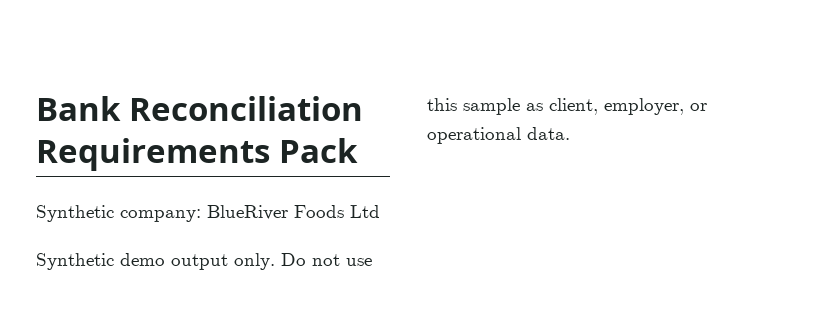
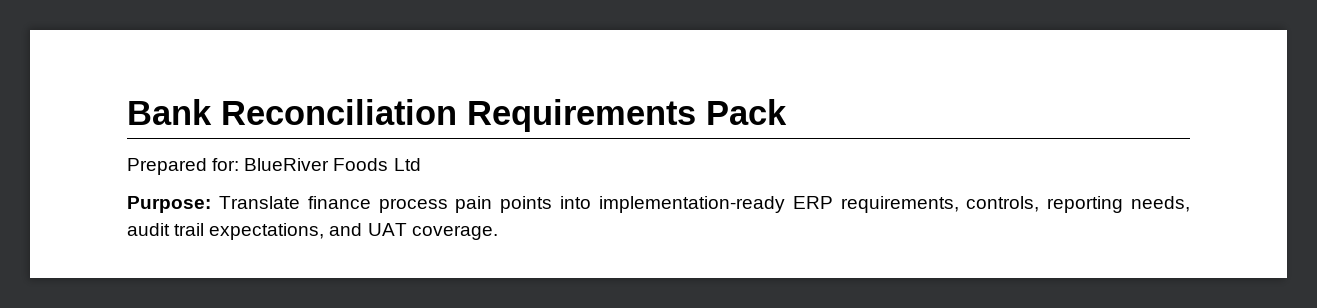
[36,205,201,222] Synthetic company: -> [127,158,240,175] Prepared for:
[36,253,372,270] [427,98,707,115] [427,127,570,144] Synthetic demo output only. Do not use this sample as client, employer, or operational data. -> [127,196,1190,213] [127,223,498,240] Purpose: Translate finance process pain points into implementation-ready ERP requirements, controls, reporting needs, audit trail expectations, and UAT coverage.

